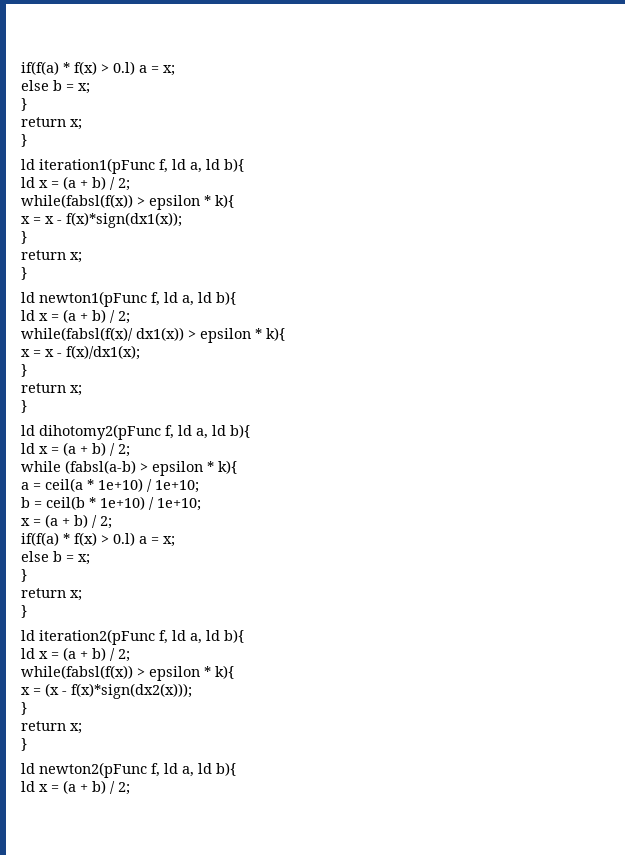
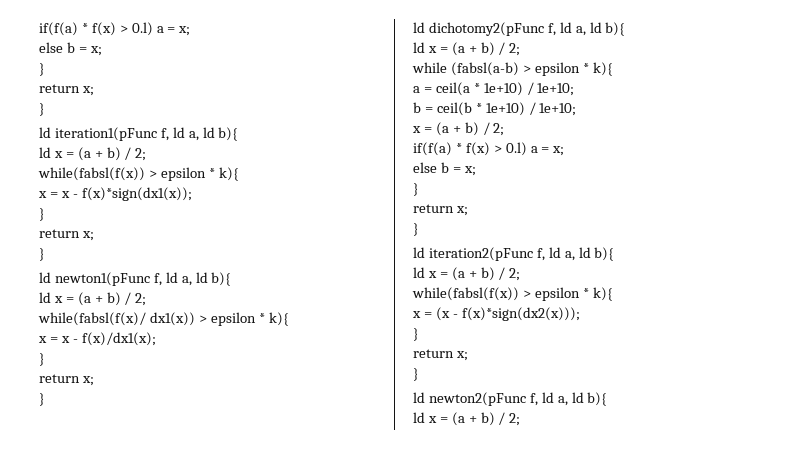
[39,424,161,440] dihotomy2(pFunc -> [428,22,544,36] dichotomy2(pFunc

